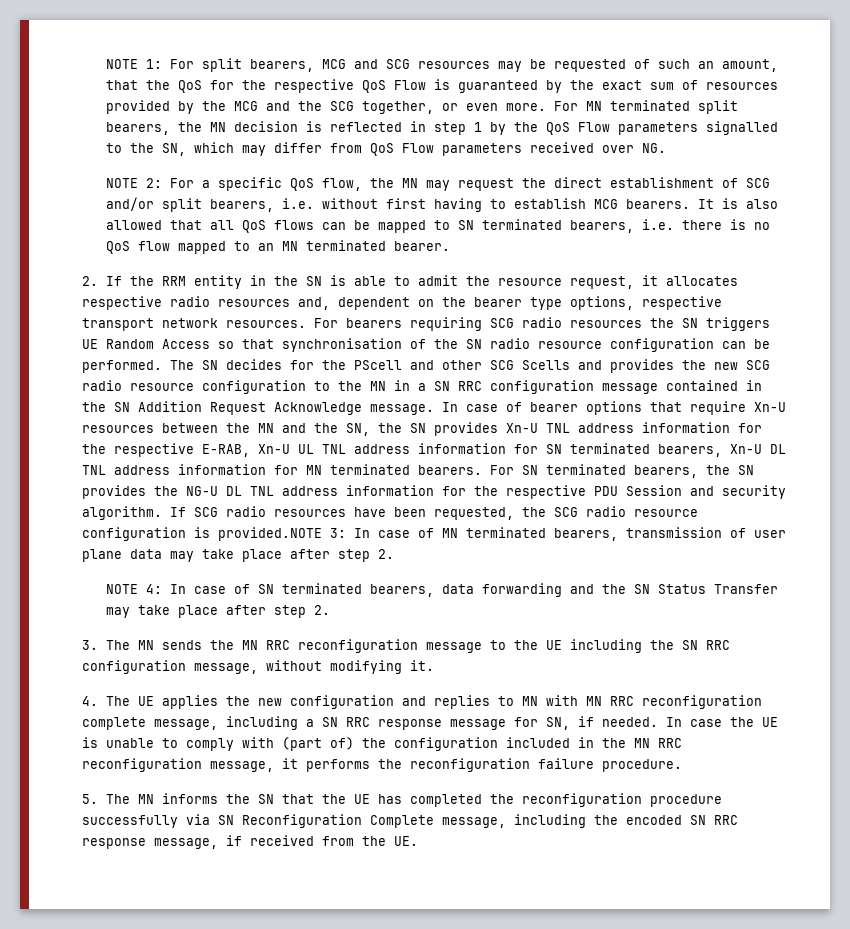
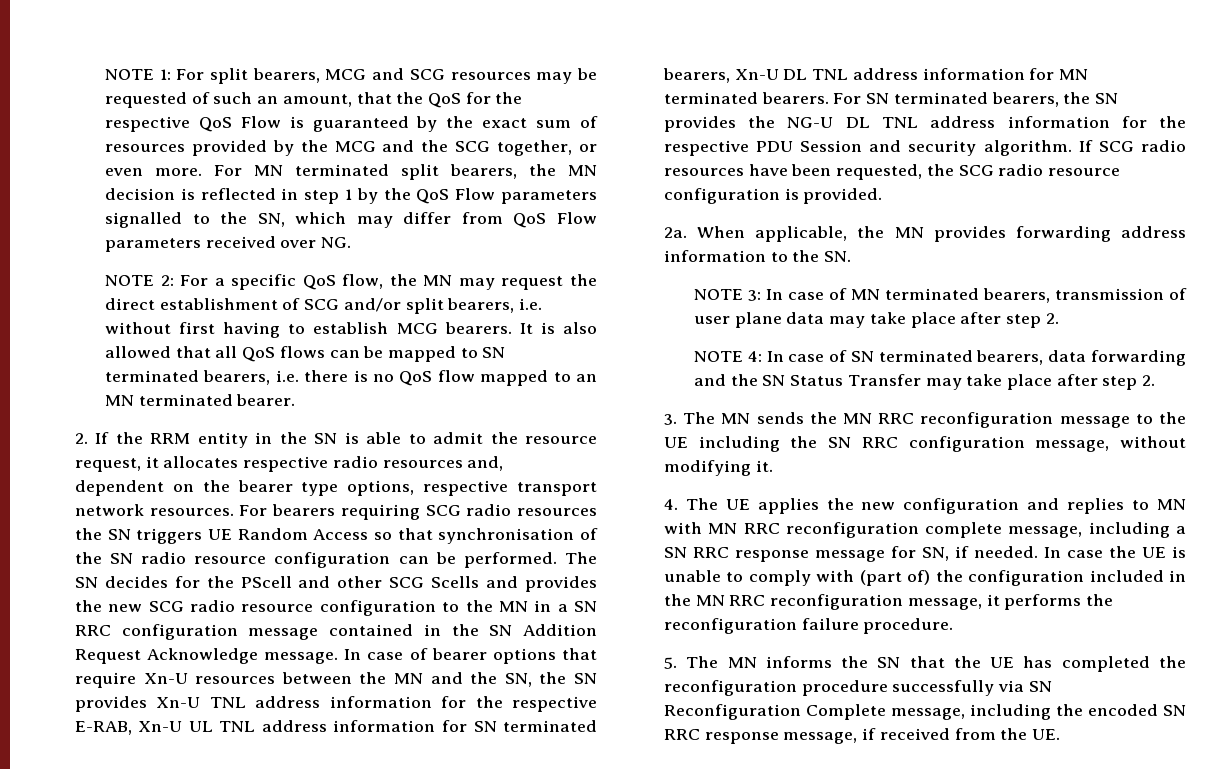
[218,527,323,541] provided.NOTE -> [803,188,883,204] [663,226,1186,242] [663,250,852,262] [693,289,743,300] provided. // 2a. When applicable, the MN provides forwarding address information to the SN. // NOTE

